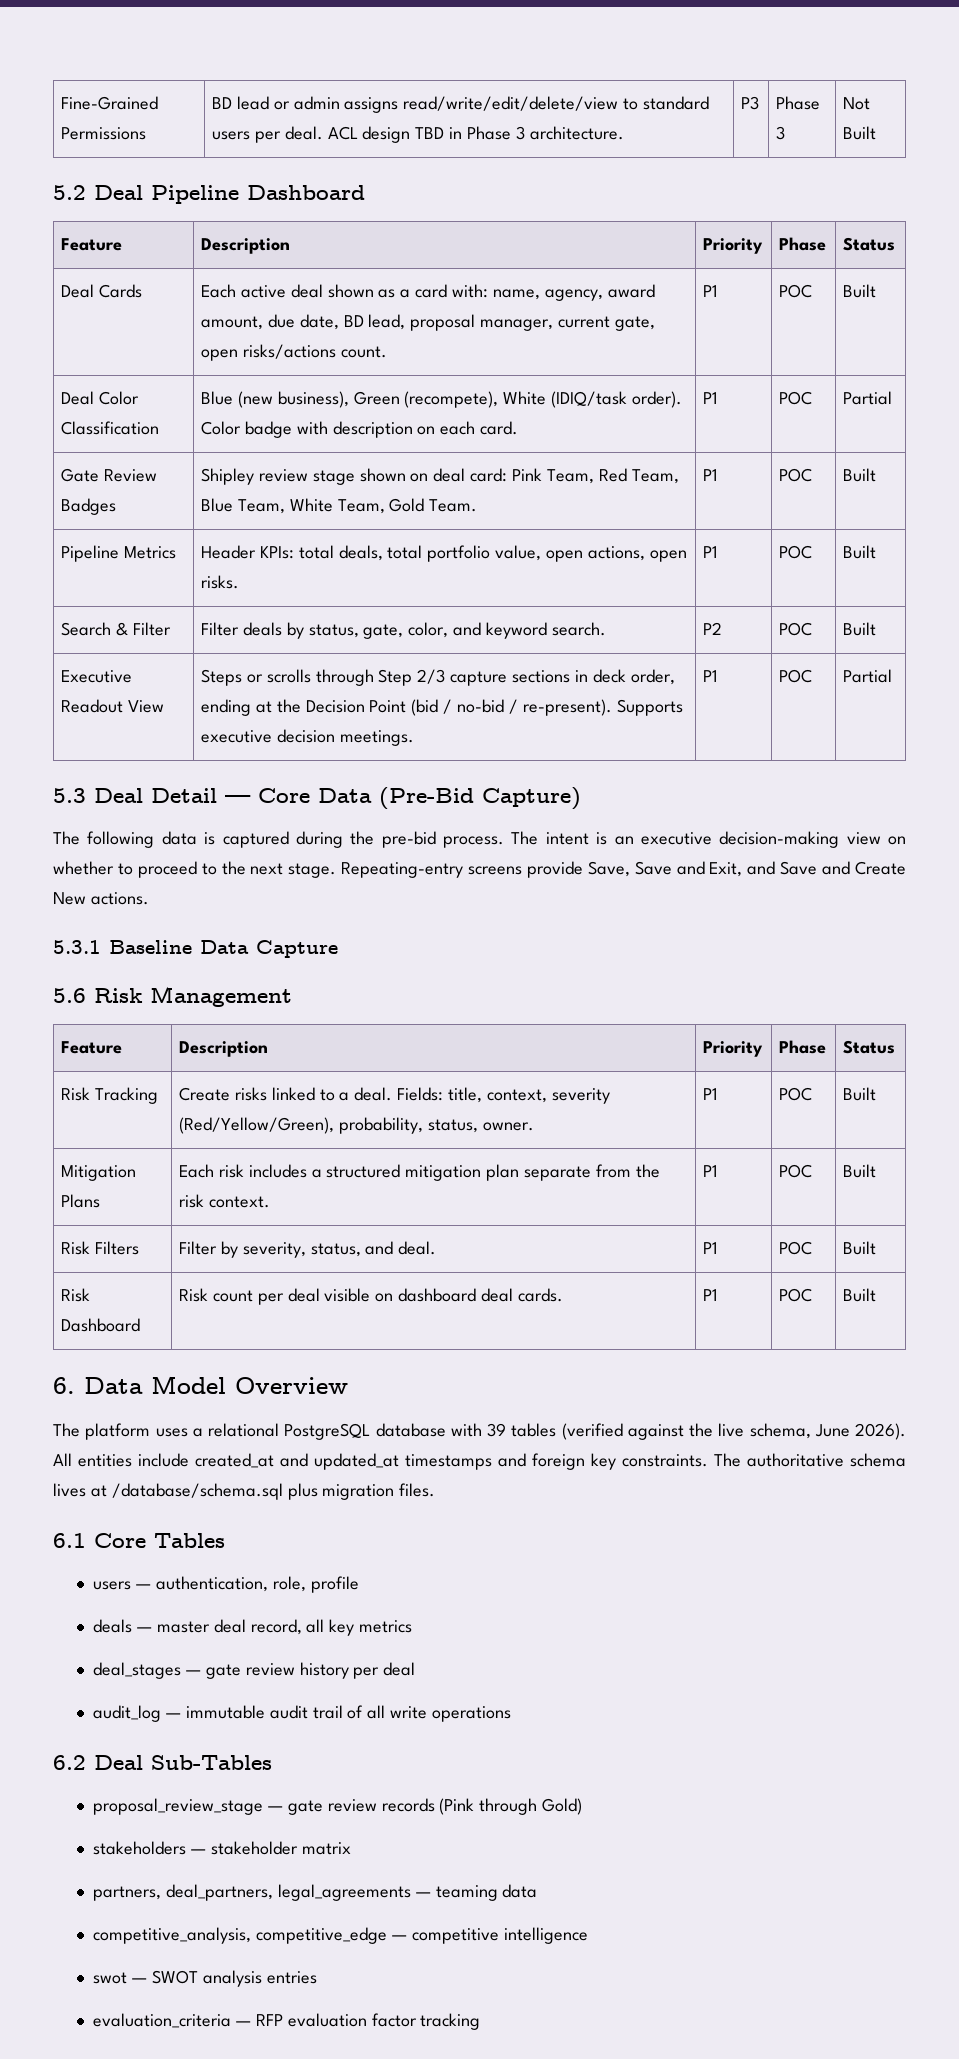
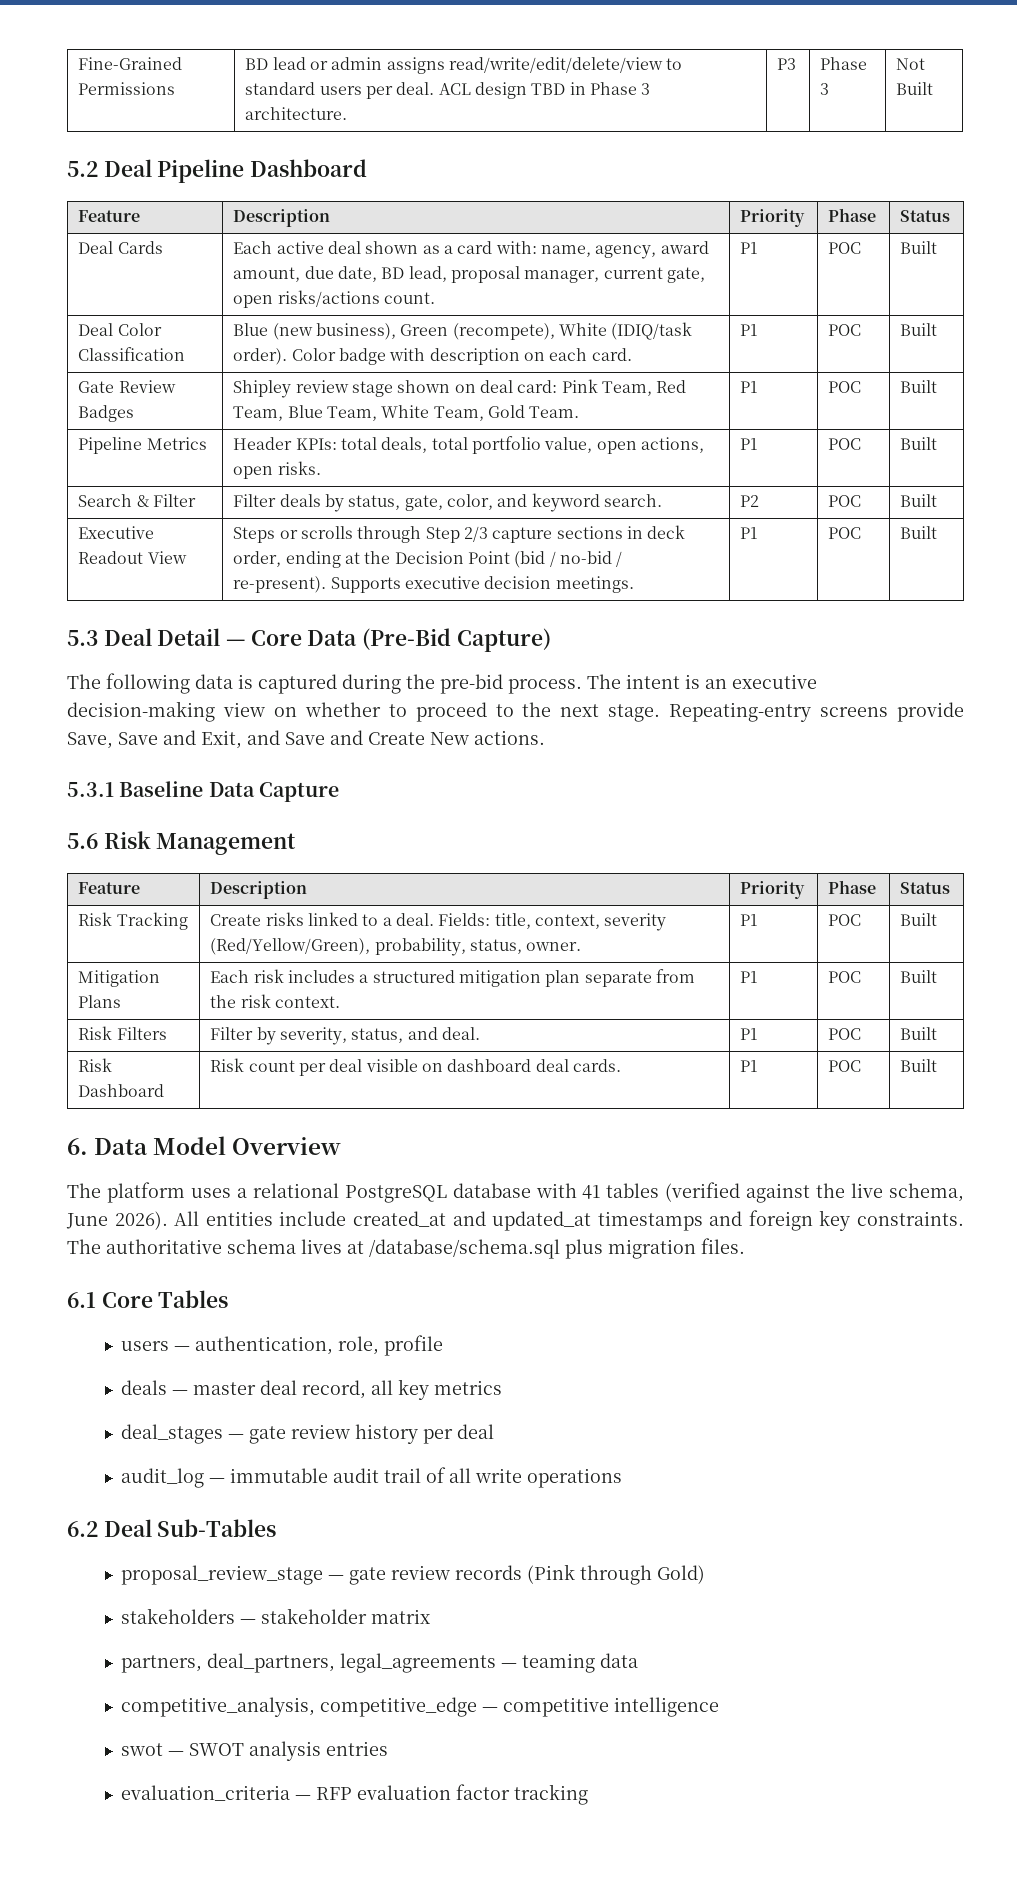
[843,391,893,405] Partial -> [900,323,938,336] Built
[843,669,893,683] Partial -> [900,526,938,539] Built
[487,1423,506,1437] 39 -> [582,1185,601,1199] 41

